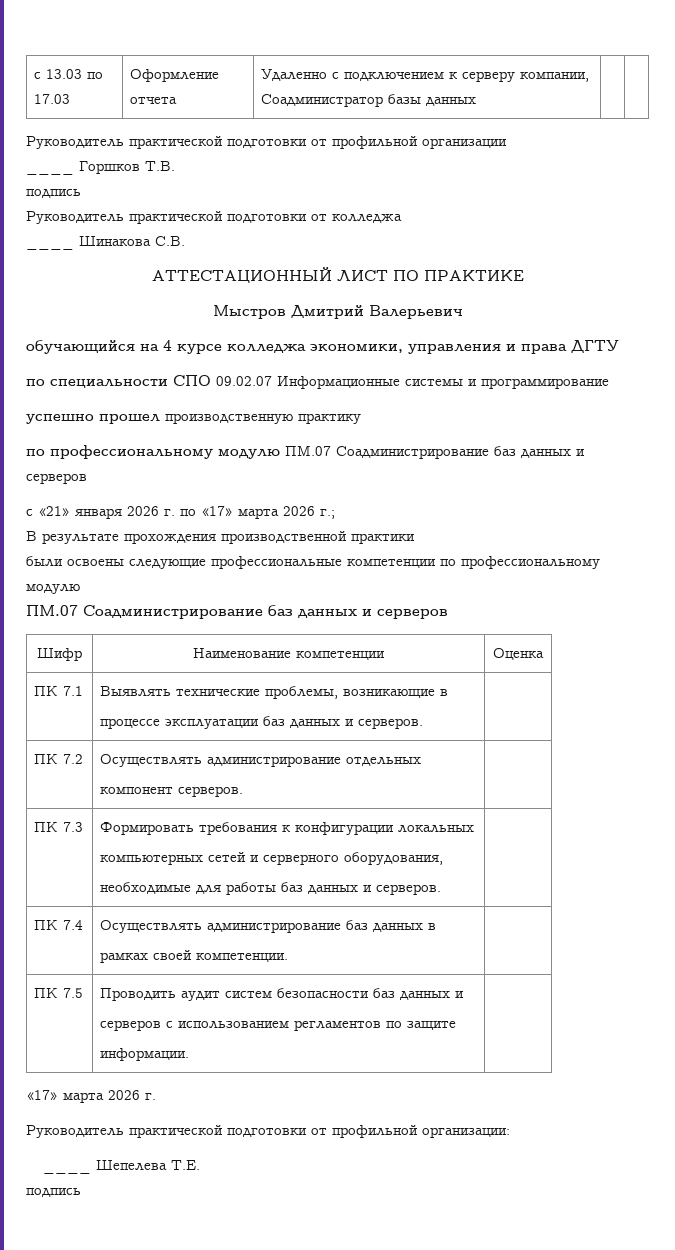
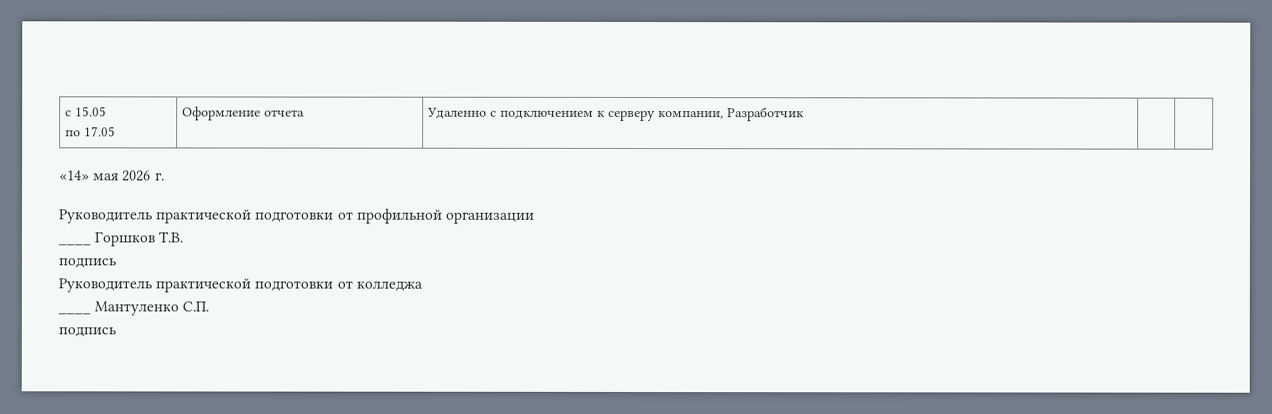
[34,69,104,79] [34,94,71,104] c 13.03 по 17.03 -> [65,106,108,117] [65,126,117,137] с 15.05 // по 17.05
[261,94,477,107] Соадминистратор базы данных | | -> [727,107,805,122] [59,170,165,182] Разработчик | | // «14» мая 2026 г.
[79,236,185,246] [151,267,524,283] [212,305,463,319] [26,340,619,354] [26,375,609,389] [26,413,361,424] [26,445,585,459] [26,473,87,484] [26,506,335,519] [26,531,415,544] [26,556,600,569] [26,584,80,594] [26,605,448,619] [37,648,82,661] [193,648,385,660] [493,648,544,660] [34,686,84,696] [100,686,449,699] [100,716,424,729] [34,754,84,764] [100,754,422,767] [100,786,244,797] [34,822,84,832] [100,822,475,835] [100,852,444,865] [100,882,442,895] [34,920,84,930] [100,920,437,933] [100,950,289,963] [34,988,84,998] [100,988,465,1001] [100,1020,457,1031] [100,1048,190,1061] [26,1090,156,1103] [26,1125,510,1138] [43,1160,201,1174] Шинакова С.В. // АТТЕСТАЦИОННЫЙ ЛИСТ ПО ПРАКТИКЕ // Мыстров Дмитрий Валерьевич // обучающийся на 4 курсе колледжа экономики, управления и права ДГТУ // по специальности СПО 09.02.07 Информационные системы и программирование // успешно прошел производственную практику // по профессиональному модулю ПМ.07 Соадминистрирование баз данных и серверов // с «21» января 2026 г. по «17» марта 2026 г.; // В результате прохождения производственной практики // были освоены следующие профессиональные компетенции по профессиональному модулю // ПМ.07 Соадминистрирование баз данных и серверов // Шифр | Наименование компетенции | Оценка // ПК 7.1 | Выявлять технические проблемы, возникающие в // процессе эксплуатации баз данных и серверов. | // ПК 7.2 | Осуществлять администрирование отдельных // компонент серверов. | // ПК 7.3 | Формировать требования к конфигурации локальных // компьютерных сетей и серверного оборудования, // необходимые для работы баз данных и серверов. | // ПК 7.4 | Осуществлять администрирование баз данных в // рамках своей компетенции. | // ПК 7.5 | Проводить аудит систем безопасности баз данных и // серверов с использованием регламентов по защите // информации. | // «17» марта 2026 г. // Руководитель практической подготовки от профильной организации: // ____ Шепелева Т.Е. -> [94,301,210,316] Мантуленко С.П.

